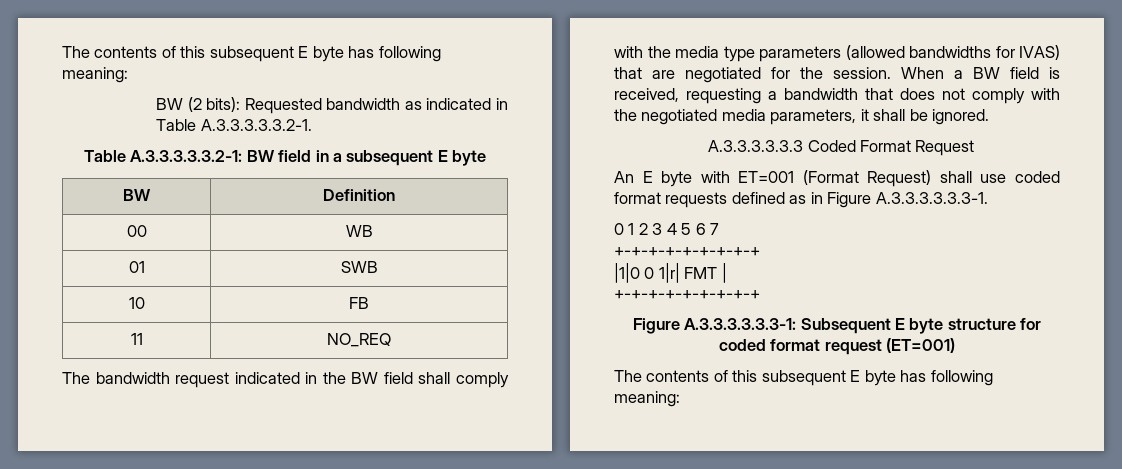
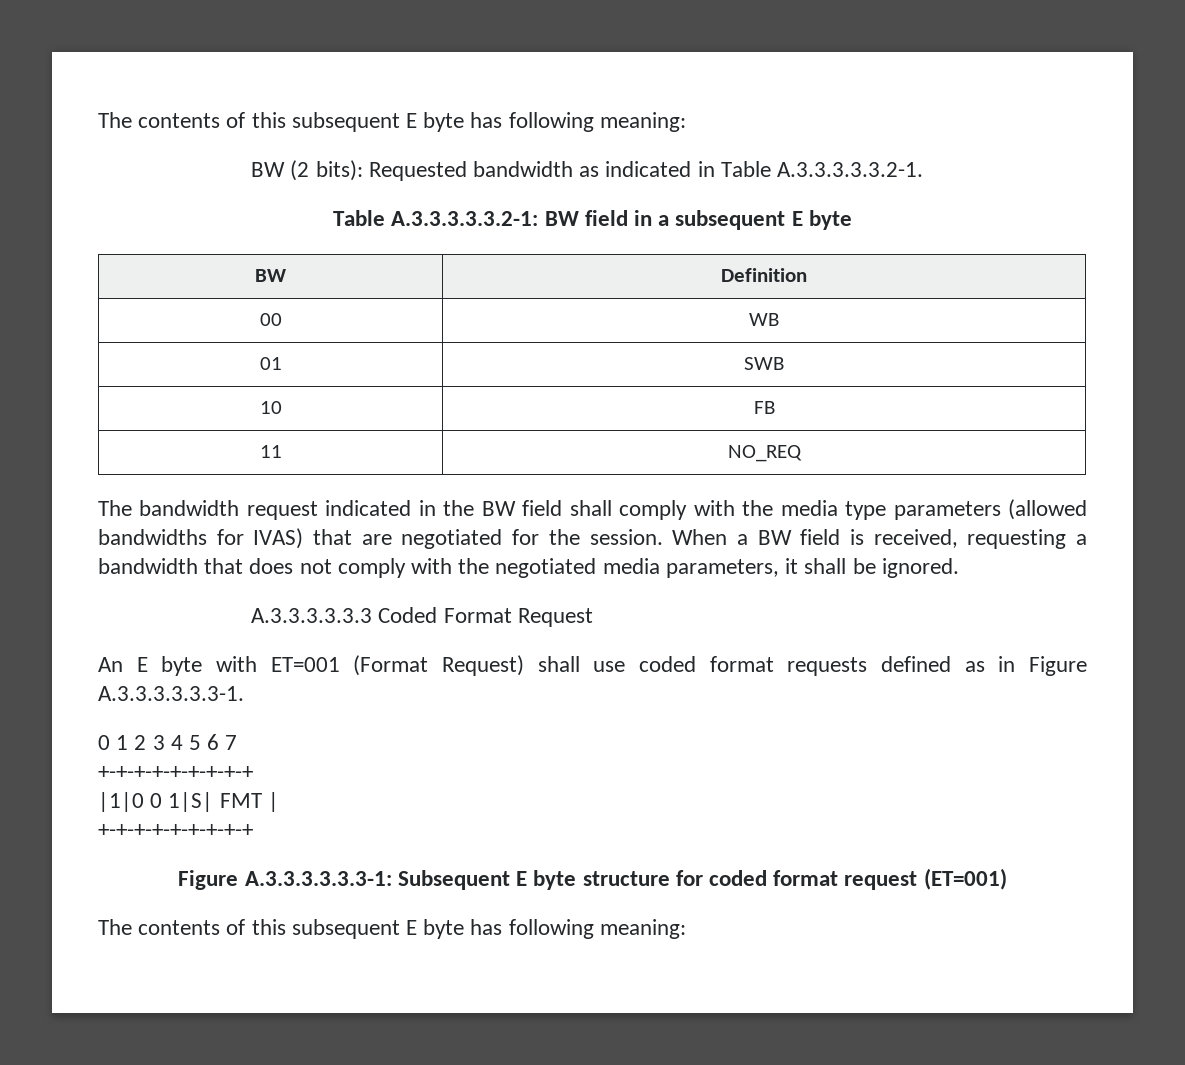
[658,263,680,283] 1|r| -> [168,792,214,812] 1|S|

